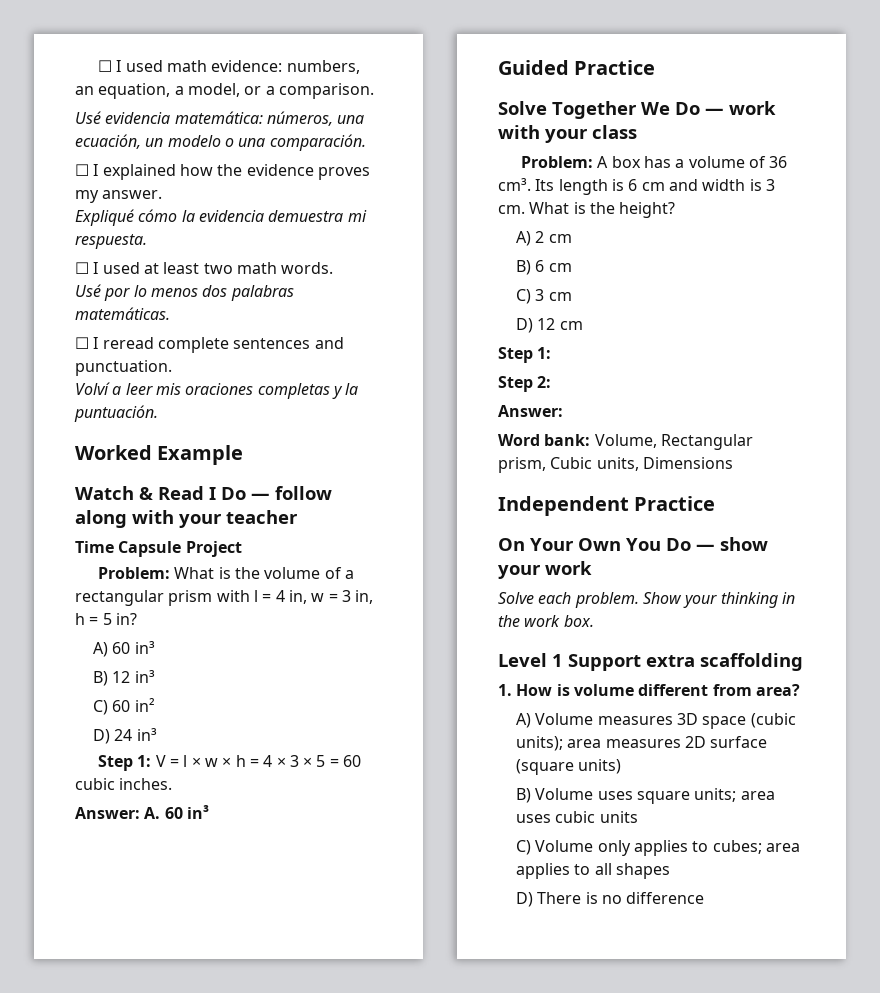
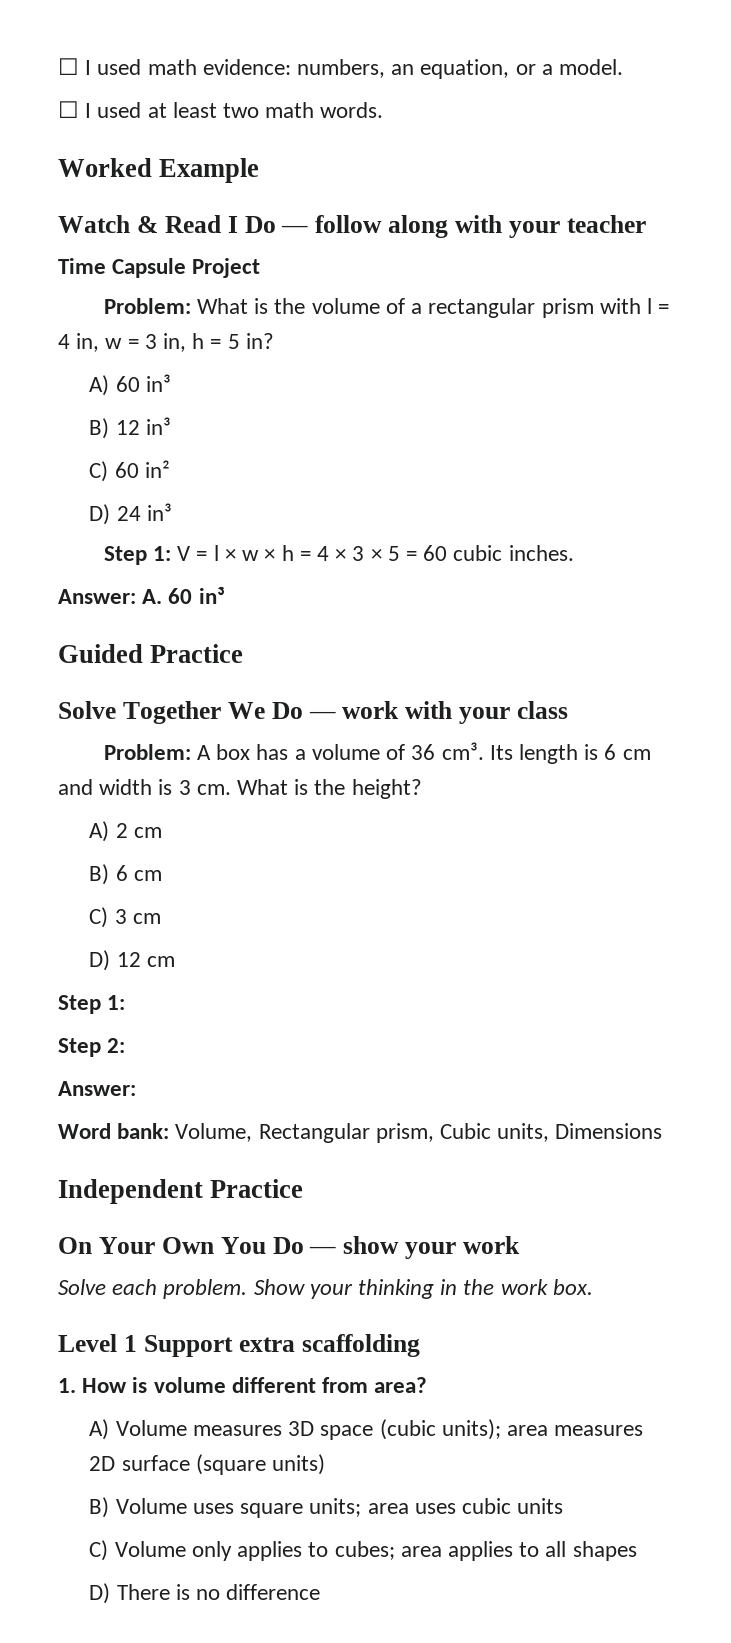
[174,83,374,99] [75,111,365,126] [75,134,366,151] [75,164,370,180] [75,190,163,203] [75,209,367,226] [75,234,147,249] a model, or a comparison. // Usé evidencia matemática: números, una ecuación, un modelo o una comparación. // ☐ I explained how the evidence proves my answer. // Expliqué cómo la evidencia demuestra mi respuesta. -> [515,59,624,75] or a model.
[75,284,294,301] [75,307,170,320] [75,337,344,353] [75,360,172,376] [75,382,359,399] [74,405,158,422] // Usé por lo menos dos palabras matemáticas. // ☐ I reread complete sentences and punctuation. // Volví a leer mis oraciones completas y la puntuación. -> (384, 110) none

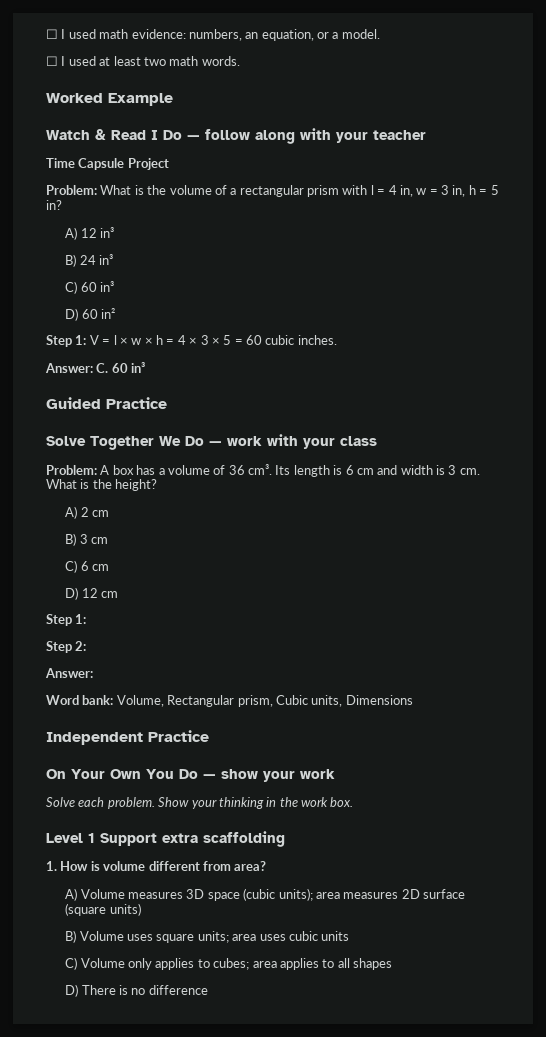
[115,376,140,392] 60 -> [80,228,97,238] 12
[115,420,140,435] 12 -> [79,255,96,265] 24
[144,460,170,478] [89,503,172,525] in² // D) 24 in³ -> [100,281,115,292] [65,308,116,321] in³ // D) 60 in²
[142,589,163,604] A. -> [96,363,109,373] C.
[115,865,128,881] 6 -> [79,534,88,544] 3
[114,909,127,924] 3 -> [80,561,89,571] 6

